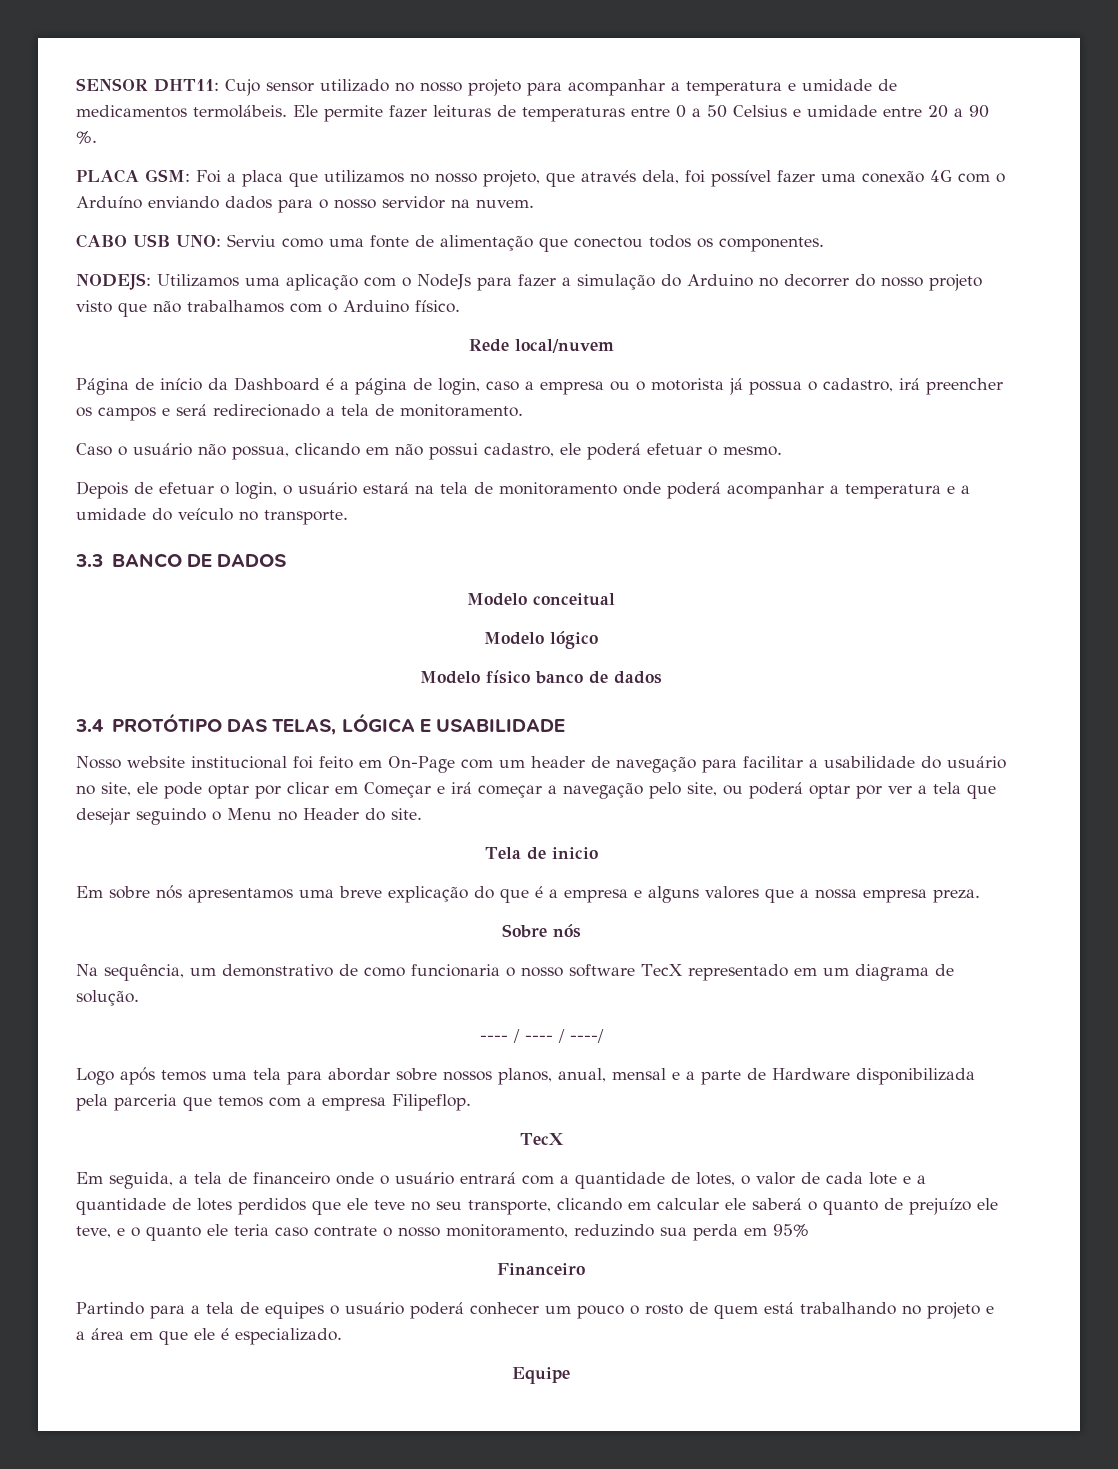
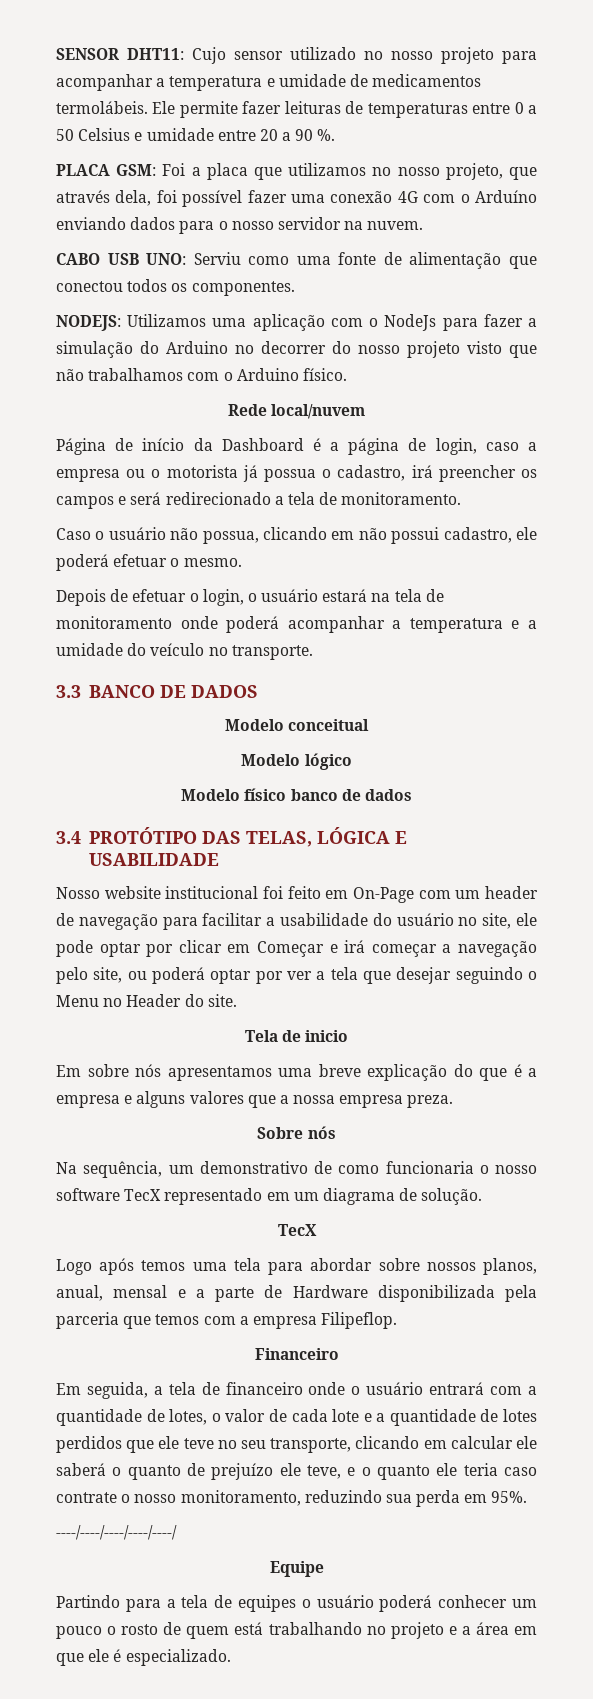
[479,1029,604,1043] ---- / ---- / ----/ -> [277,1224,317,1236] TecX
[519,1133,564,1145] TecX -> [254,1348,339,1360] Financeiro
[773,1224,809,1237] [497,1263,585,1275] 95% // Financeiro -> [491,1491,528,1503] [56,1525,177,1540] [269,1561,324,1577] 95%. // ----/----/----/----/----/ // Equipe
[512,1367,570,1384] // Equipe -> (231, 1657) none

